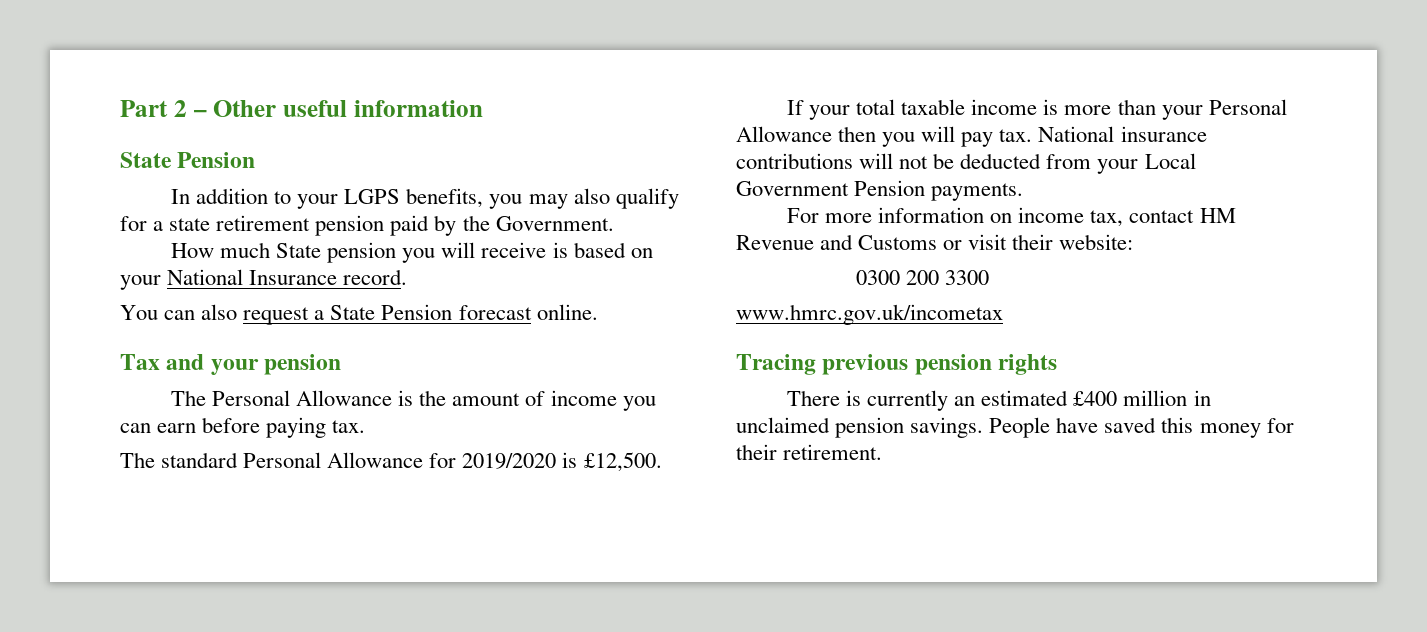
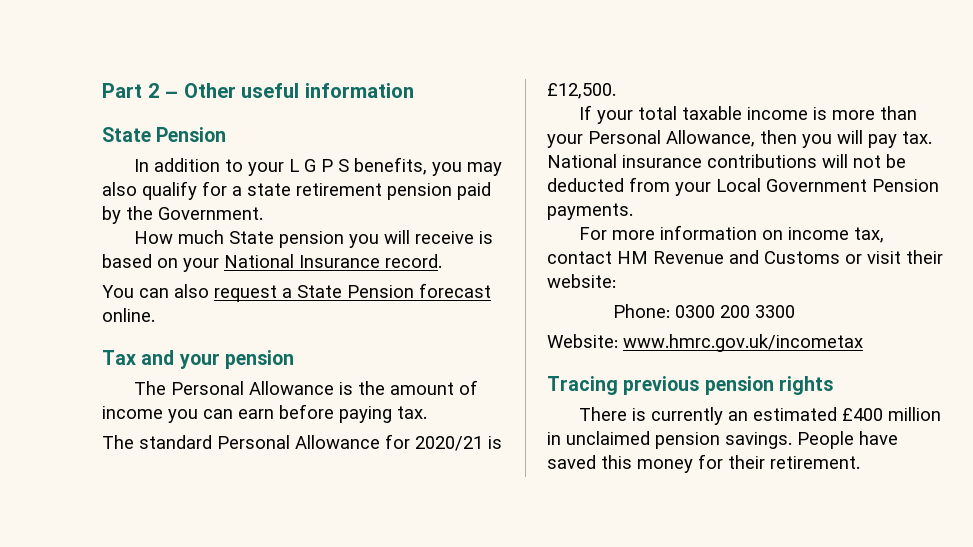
[344,189,401,204] LGPS -> [289,159,350,172] L G P S
[462,453,557,469] 2019/2020 -> [415,436,483,451] 2020/21
[736,126,832,142] Allowance -> [666,130,755,147] Allowance,
(1134, 242) none -> [613,304,671,318] Phone:
(990, 277) none -> [547,334,618,348] Website:

